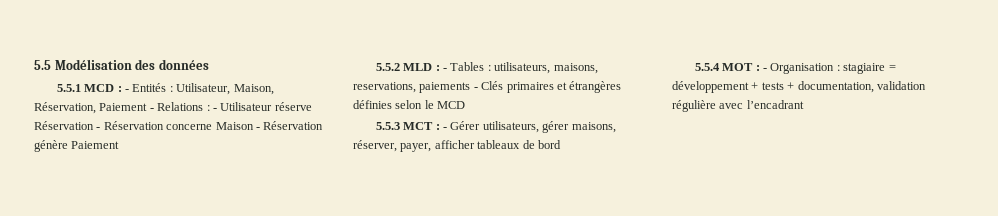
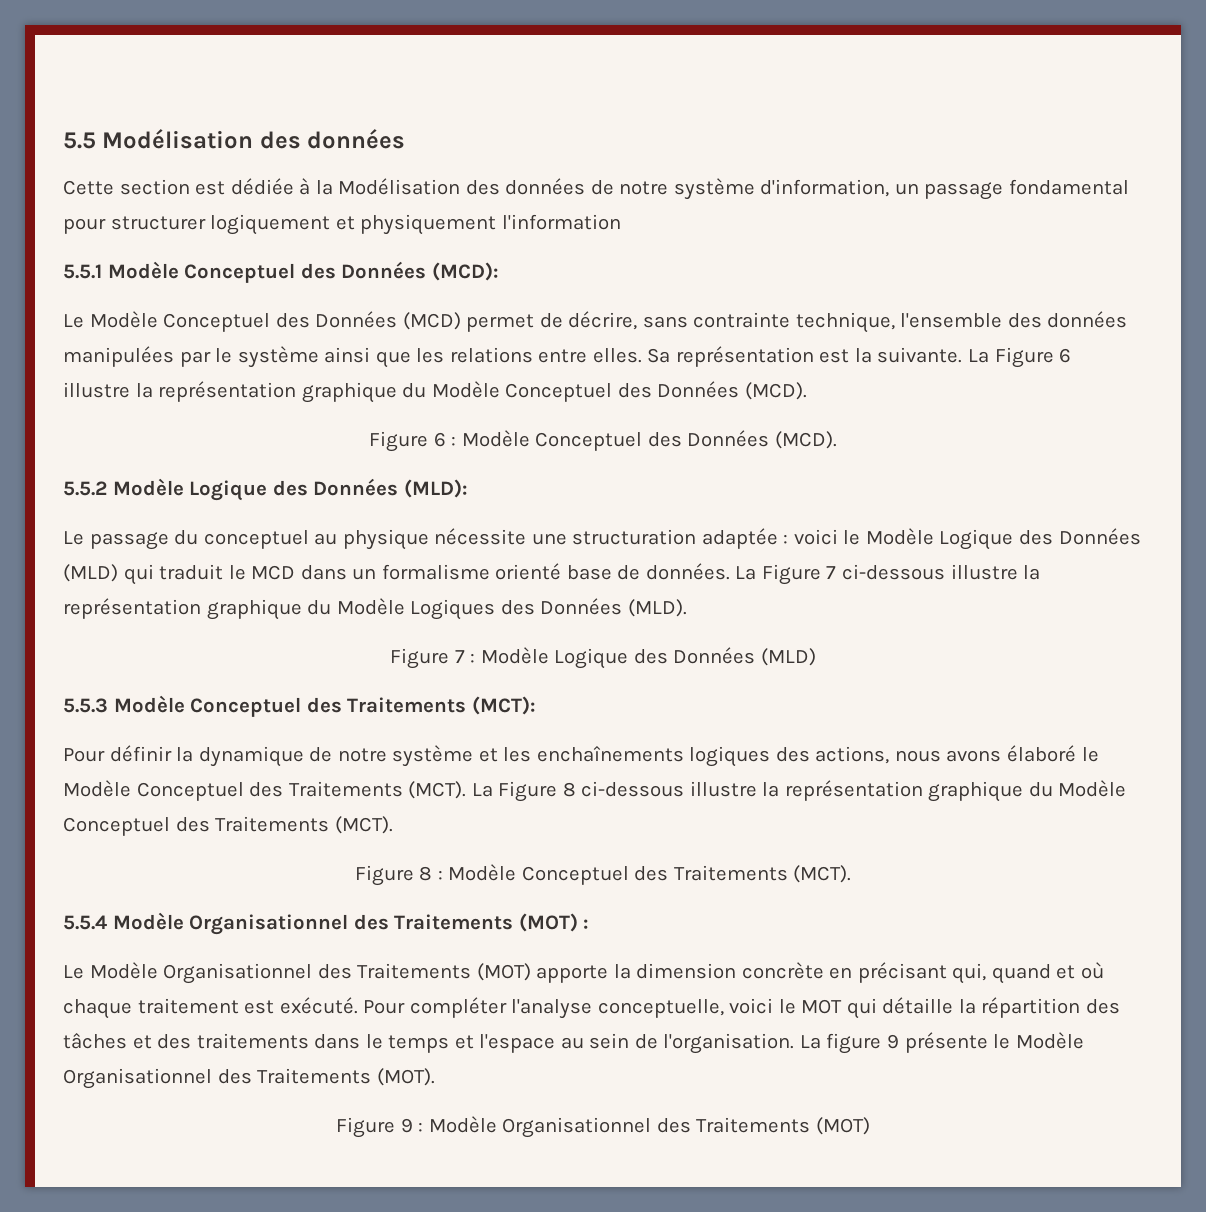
[56,83,274,95] [34,102,312,114] [34,121,324,130] [34,140,120,152] [375,62,598,74] [353,81,622,93] [353,100,466,109] [375,121,616,133] [353,140,561,152] [694,63,896,74] [672,81,926,93] [672,100,804,112] 5.5.1 MCD : - Entités : Utilisateur, Maison, Réservation, Paiement - Relations : - Utilisateur réserve Réservation - Réservation concerne Maison - Réservation génère Paiement // 5.5.2 MLD : - Tables : utilisateurs, maisons, reservations, paiements - Clés primaires et étrangères définies selon le MCD // 5.5.3 MCT : - Gérer utilisateurs, gérer maisons, réserver, payer, afficher tableaux de bord // 5.5.4 MOT : - Organisation : stagiaire = développement + tests + documentation, validation régulière avec l’encadrant -> [63,178,1130,200] [63,214,621,235] [63,261,499,283] [63,311,1128,333] [63,346,1072,368] [63,381,807,403] [369,430,837,452] [63,478,468,501] [63,528,1141,550] [63,563,1041,585] [63,598,687,620] [390,647,816,669] [63,695,536,717] [63,745,1099,767] [63,780,1127,802] [63,816,393,836] [354,864,852,886] [63,912,590,935] [63,962,1105,984] [63,997,1121,1019] [63,1032,1084,1054] [63,1068,435,1089] [336,1116,870,1138] Cette section est dédiée à la Modélisation des données de notre système d'information, un passage fondamental pour structurer logiquement et physiquement l'information // 5.5.1 Modèle Conceptuel des Données (MCD): // Le Modèle Conceptuel des Données (MCD) permet de décrire, sans contrainte technique, l'ensemble des données manipulées par le système ainsi que les relations entre elles. Sa représentation est la suivante. La Figure 6 illustre la représentation graphique du Modèle Conceptuel des Données (MCD). // Figure 6 : Modèle Conceptuel des Données (MCD). // 5.5.2 Modèle Logique des Données (MLD): // Le passage du conceptuel au physique nécessite une structuration adaptée : voici le Modèle Logique des Données (MLD) qui traduit le MCD dans un formalisme orienté base de données. La Figure 7 ci-dessous illustre la représentation graphique du Modèle Logiques des Données (MLD). // Figure 7 : Modèle Logique des Données (MLD) // 5.5.3 Modèle Conceptuel des Traitements (MCT): // Pour définir la dynamique de notre système et les enchaînements logiques des actions, nous avons élaboré le Modèle Conceptuel des Traitements (MCT). La Figure 8 ci-dessous illustre la représentation graphique du Modèle Conceptuel des Traitements (MCT). // Figure 8 : Modèle Conceptuel des Traitements (MCT). // 5.5.4 Modèle Organisationnel des Traitements (MOT) : // Le Modèle Organisationnel des Traitements (MOT) apporte la dimension concrète en précisant qui, quand et où chaque traitement est exécuté. Pour compléter l'analyse conceptuelle, voici le MOT qui détaille la répartition des tâches et des traitements dans le temps et l'espace au sein de l'organisation. La figure 9 présente le Modèle Organisationnel des Traitements (MOT). // Figure 9 : Modèle Organisationnel des Traitements (MOT)

